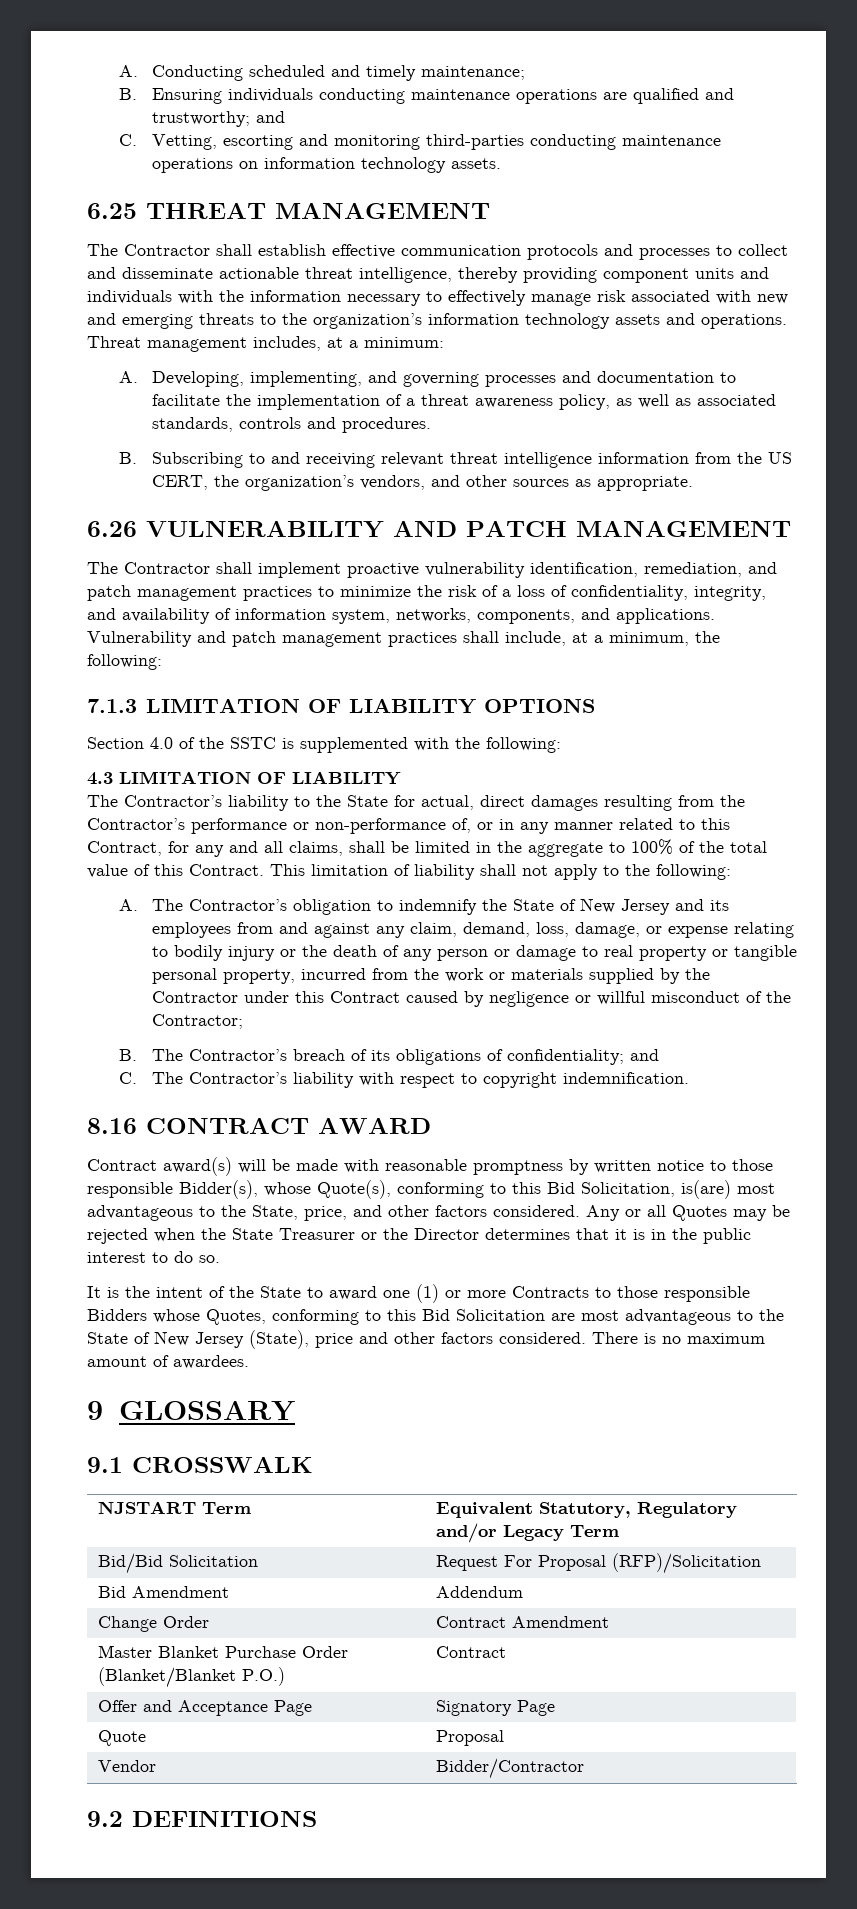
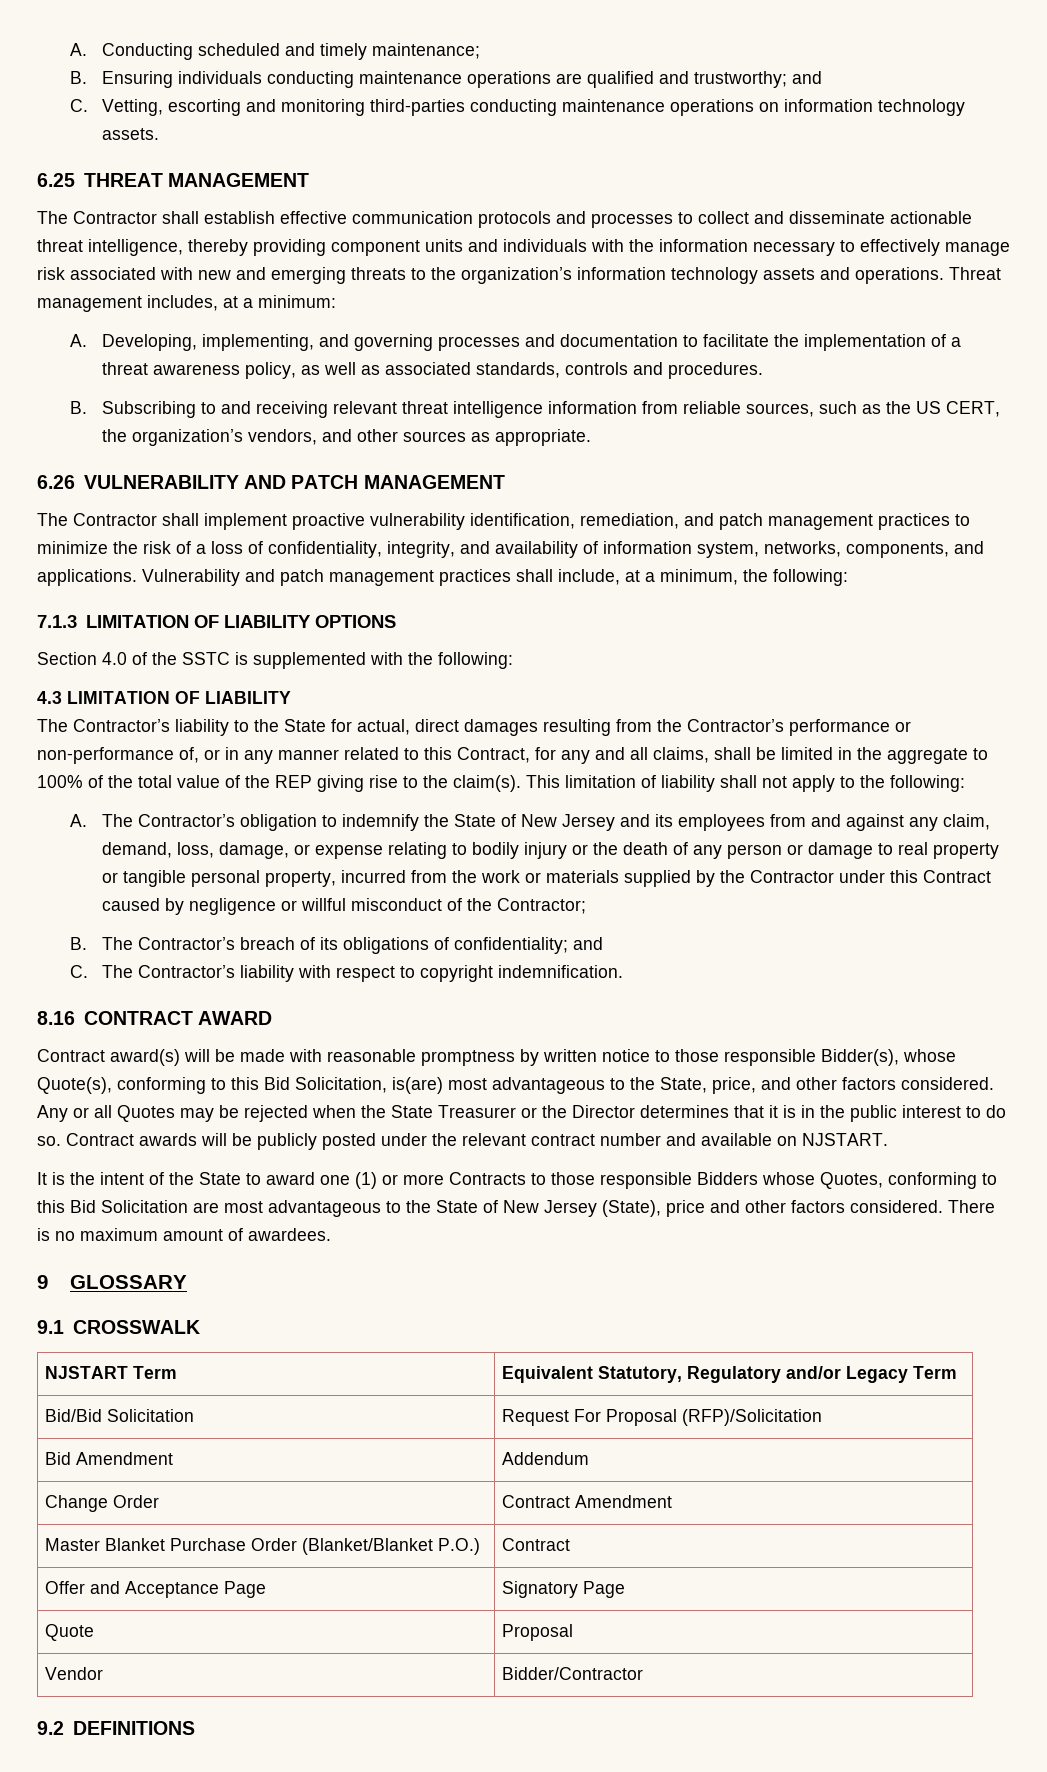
(731, 458) none -> [683,401,882,417] reliable sources, such as
[154,864,264,876] this Contract. -> [245,775,521,792] the REP giving rise to the claim(s).
(220, 1259) none -> [66,1133,888,1150] Contract awards will be publicly posted under the relevant contract number and available on NJSTART.

